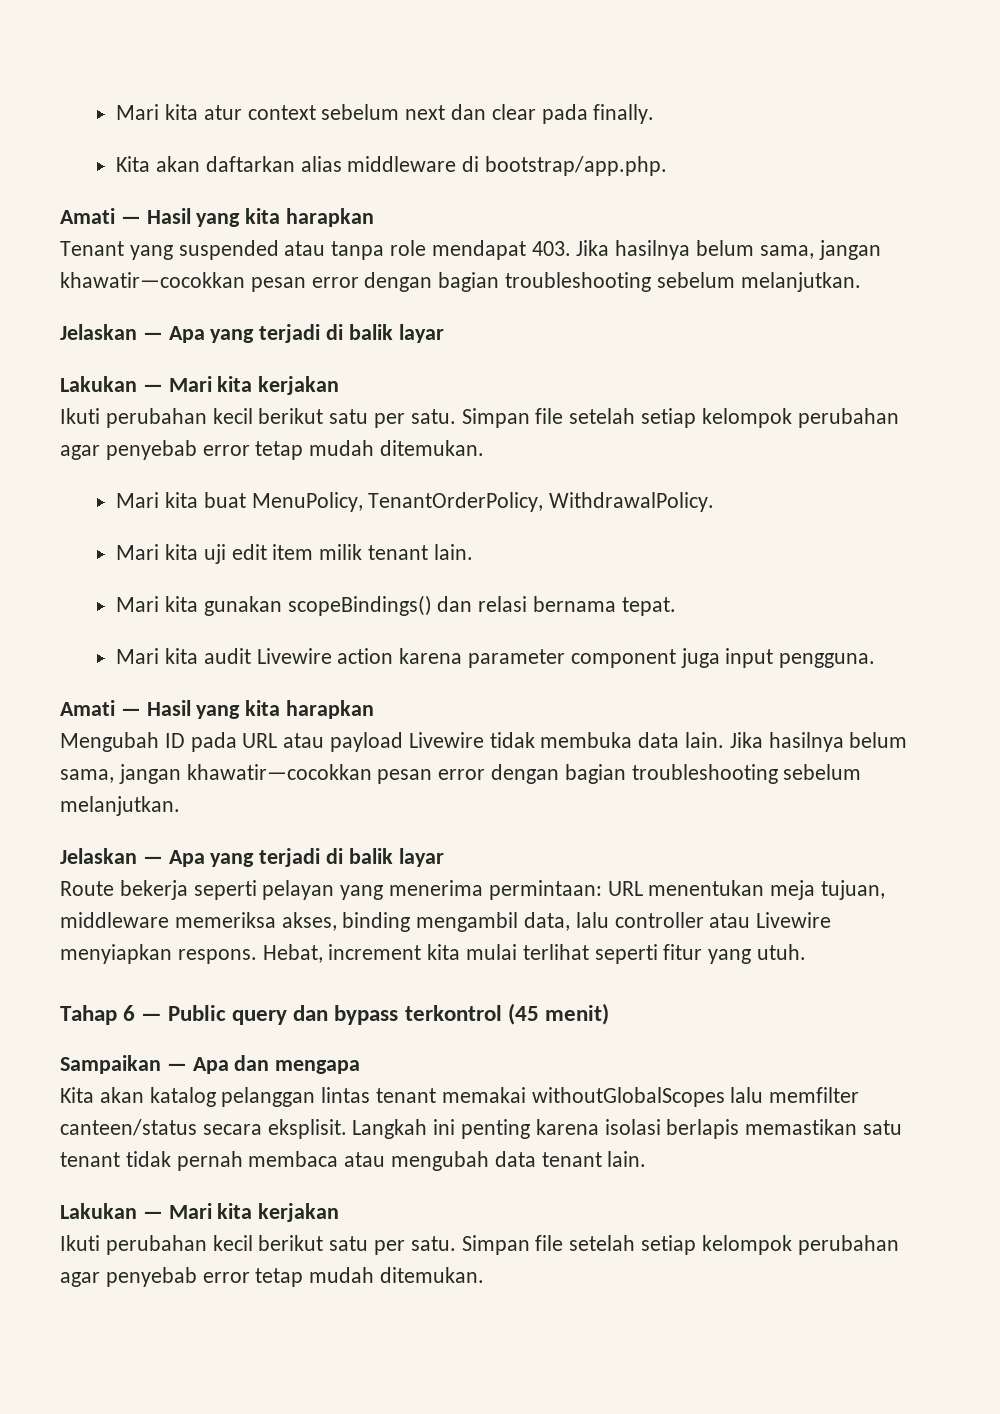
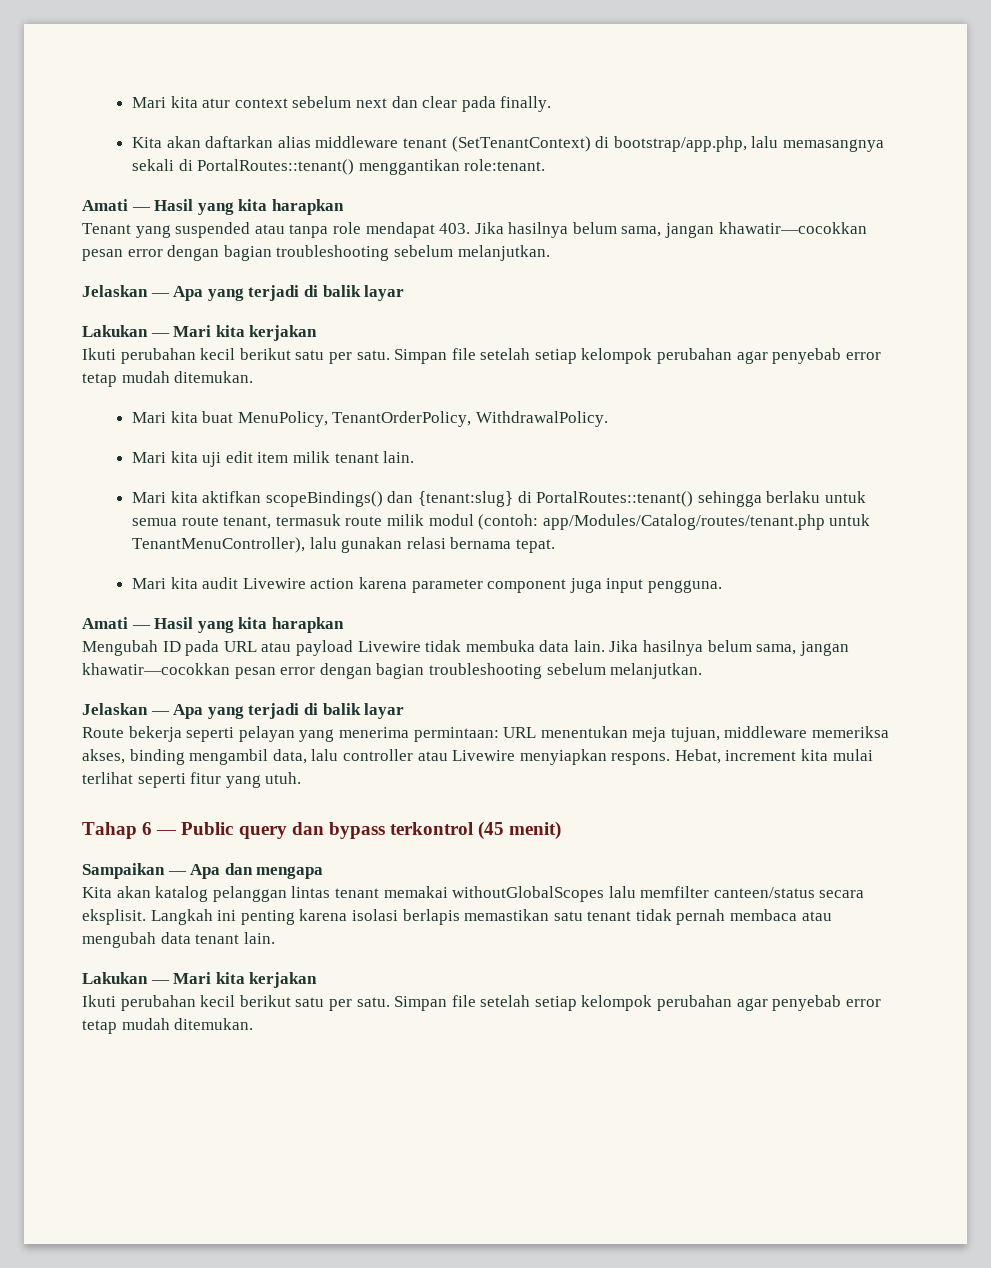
[462,156,667,176] di bootstrap/app.php. -> [402,136,884,152] [131,159,546,175] tenant (SetTenantContext) di bootstrap/app.php, lalu memasangnya sekali di PortalRoutes::tenant() menggantikan role:tenant.
[203,596,282,616] gunakan -> [202,491,262,503] aktifkan
(473, 604) none -> [417,491,866,507] [131,514,871,530] [131,537,403,553] {tenant:slug} di PortalRoutes::tenant() sehingga berlaku untuk semua route tenant, termasuk route milik modul (contoh: app/Modules/Catalog/routes/tenant.php untuk TenantMenuController), lalu gunakan

